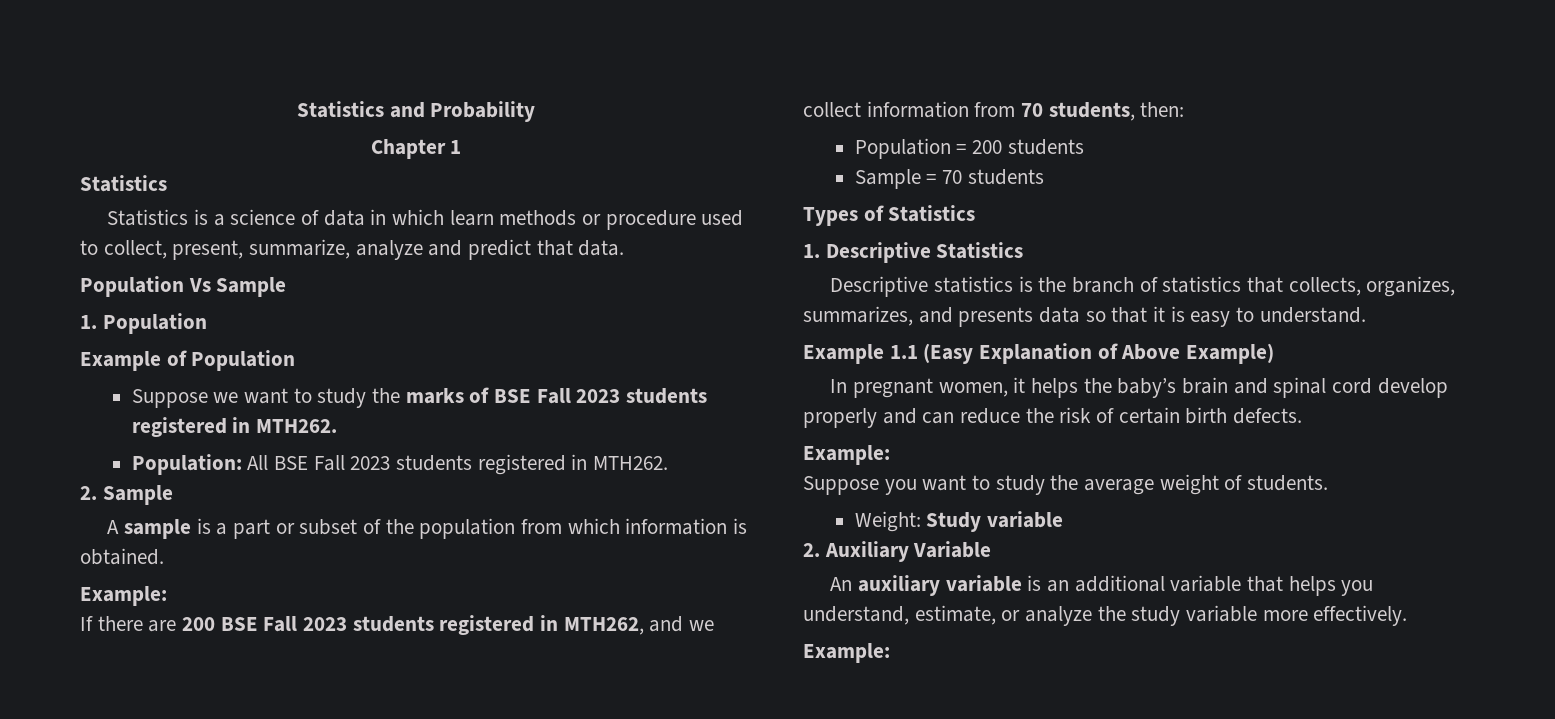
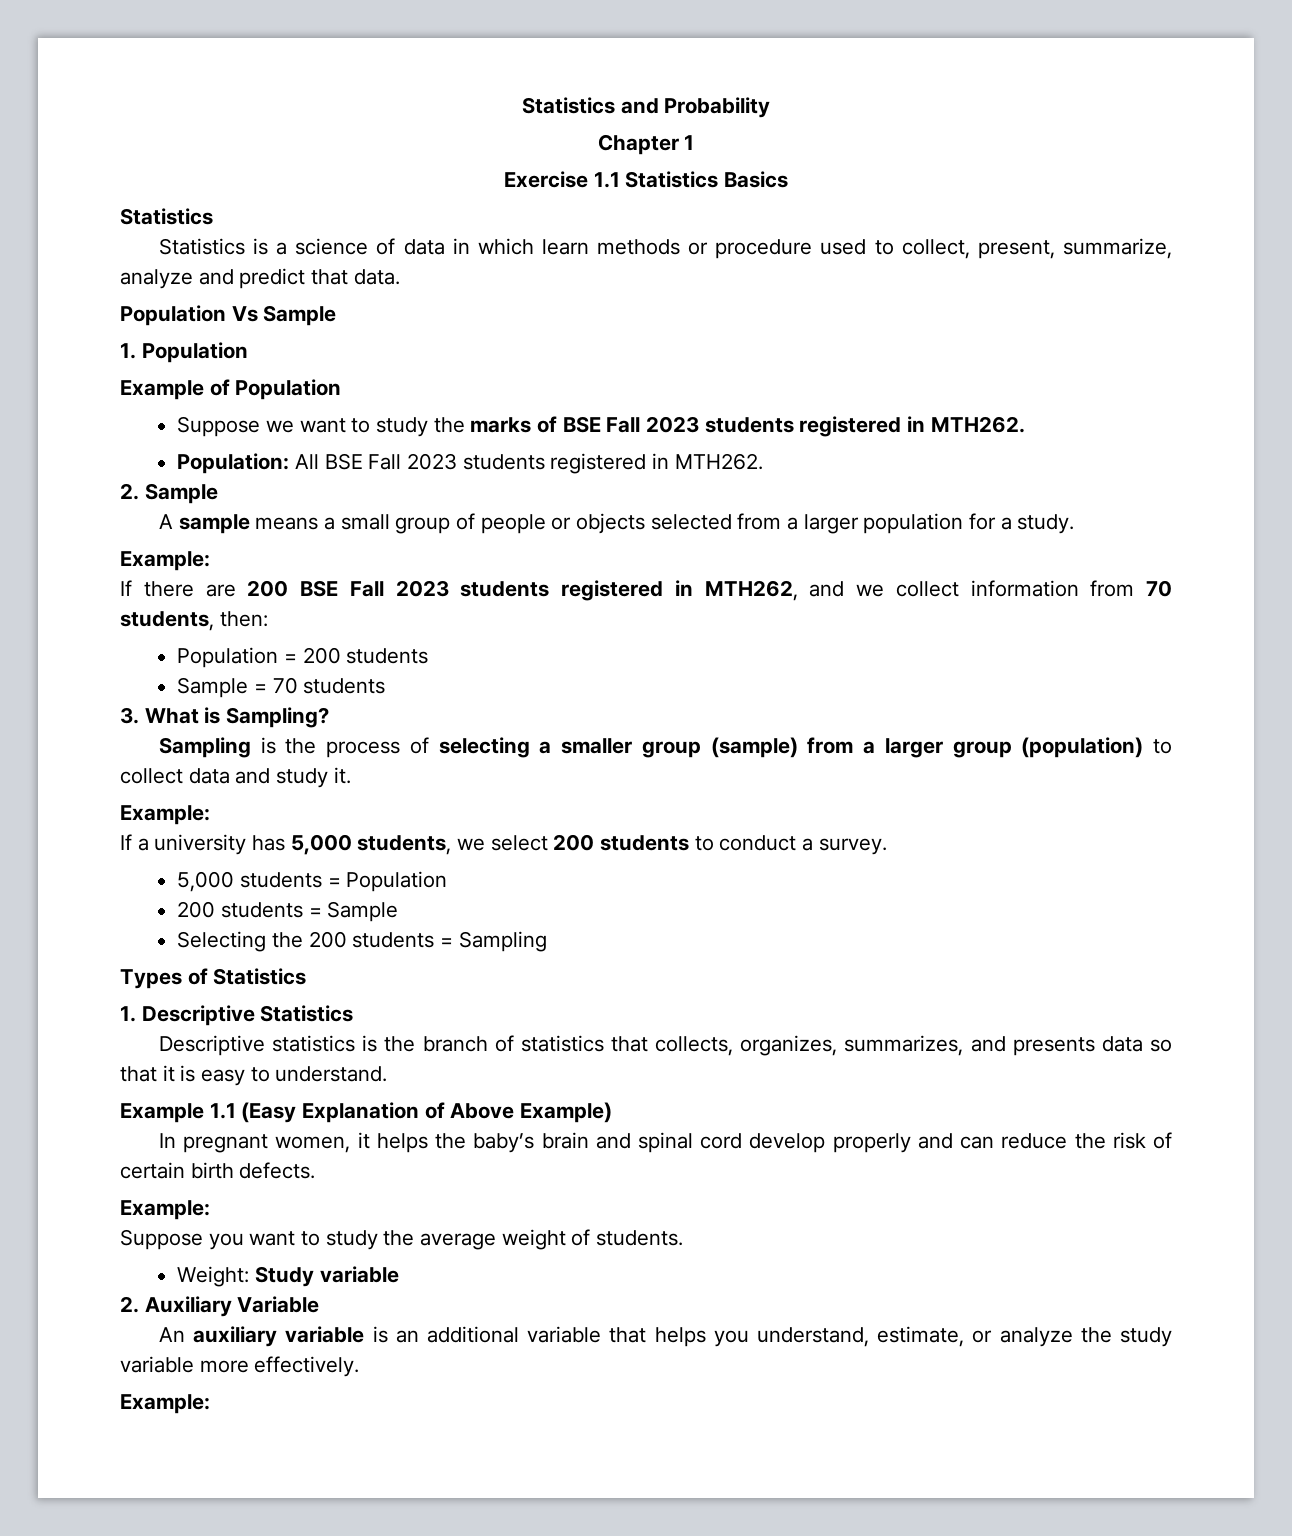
(462, 147) none -> [503,171,789,188] // Exercise 1.1 Statistics Basics
[196,518,748,539] [80,548,164,565] is a part or subset of the population from which information is obtained. -> [255,513,1075,534] means a small group of people or objects selected from a larger population for a study.
(1044, 177) none -> [120,707,330,728] [158,737,1173,758] [120,767,351,788] [120,805,210,825] [120,834,887,855] [177,871,448,892] [177,901,399,922] [177,931,547,952] // 3. What is Sampling? // Sampling is the process of selecting a smaller group (sample) from a larger group (population) to collect data and study it. // Example: // If a university has 5,000 students, we select 200 students to conduct a survey. // 5,000 students = Population // 200 students = Sample // Selecting the 200 students = Sampling

